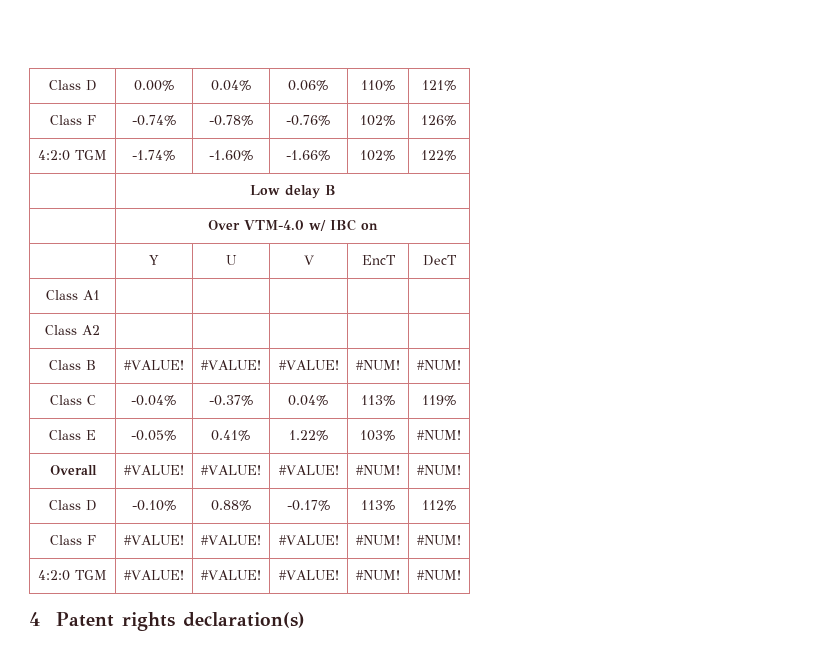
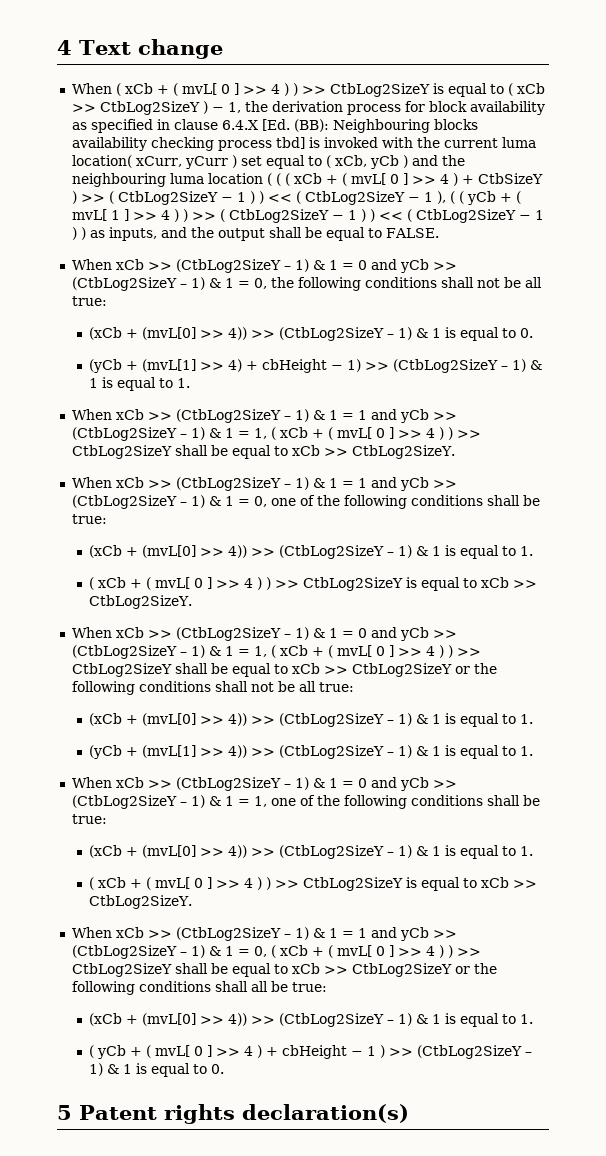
[48,80,97,91] [133,80,175,91] [210,80,252,91] [288,80,329,91] [360,80,396,91] [421,80,457,91] [49,115,96,125] [131,115,177,126] [208,115,254,126] [286,115,331,126] [360,115,396,126] [421,115,457,126] [38,150,107,161] [132,150,176,161] [208,150,254,161] [286,150,331,161] [360,150,396,161] [421,150,457,161] [249,185,336,199] [207,219,378,231] [149,255,159,265] [226,255,237,265] [303,255,314,265] [361,255,396,265] [422,255,457,266] [45,290,100,300] [45,325,100,335] [49,360,96,370] [124,360,185,370] [201,360,262,370] [278,360,339,370] [356,360,400,370] [417,360,461,370] [49,395,96,405] [131,395,177,406] [208,395,254,406] [288,395,329,406] [360,395,396,406] [421,395,457,406] [49,430,96,440] [131,430,177,441] [211,430,251,441] [288,430,329,441] [360,430,396,441] [417,430,461,440] [49,465,97,475] [124,465,185,475] [201,465,262,475] [278,465,339,475] [356,465,400,475] [417,465,461,475] [48,500,97,511] [131,500,177,511] [210,500,252,511] [286,500,331,511] [360,500,396,511] [421,500,457,511] [49,535,96,545] [124,535,185,545] [201,535,262,545] [278,535,339,545] [356,535,400,545] [417,535,461,545] [38,570,107,581] [124,570,185,580] [201,570,262,580] [278,570,339,580] [356,570,400,580] [417,570,461,580] [29,612,41,626] Class D | 0.00% | 0.04% | 0.06% | 110% | 121% // Class F | -0.74% | -0.78% | -0.76% | 102% | 126% // 4:2:0 TGM | -1.74% | -1.60% | -1.66% | 102% | 122% // | Low delay B // | Over VTM-4.0 w/ IBC on // | Y | U | V | EncT | DecT // Class A1 | | | | | // Class A2 | | | | | // Class B | #VALUE! | #VALUE! | #VALUE! | #NUM! | #NUM! // Class C | -0.04% | -0.37% | 0.04% | 113% | 119% // Class E | -0.05% | 0.41% | 1.22% | 103% | #NUM! // Overall | #VALUE! | #VALUE! | #VALUE! | #NUM! | #NUM! // Class D | -0.10% | 0.88% | -0.17% | 113% | 112% // Class F | #VALUE! | #VALUE! | #VALUE! | #NUM! | #NUM! // 4:2:0 TGM | #VALUE! | #VALUE! | #VALUE! | #NUM! | #NUM! // 4 -> [57,39,223,59] [71,83,545,97] [71,101,545,115] [71,119,478,133] [71,137,536,151] [71,155,465,169] [71,173,543,187] [71,191,521,205] [71,209,544,223] [71,227,439,241] [71,259,457,273] [71,277,542,291] [71,296,107,306] [89,327,534,341] [89,359,543,373] [89,377,191,391] [71,409,457,423] [71,427,481,441] [71,445,455,459] [71,477,457,491] [71,495,540,509] [71,514,107,524] [89,545,534,559] [89,577,538,591] [89,595,193,609] [71,627,457,641] [71,645,481,659] [71,663,497,677] [71,681,354,695] [89,713,534,727] [89,745,534,759] [71,777,457,791] [71,795,540,809] [71,814,107,824] [89,845,534,859] [89,877,538,891] [89,895,193,909] [71,927,457,941] [71,945,481,959] [71,963,497,977] [71,981,327,995] [89,1013,534,1027] [89,1045,533,1059] [89,1063,225,1077] [57,1105,72,1120] 4 Text change // When ( xCb + ( mvL[ 0 ] >> 4 ) ) >> CtbLog2SizeY is equal to ( xCb >> CtbLog2SizeY ) − 1, the derivation process for block availability as specified in clause 6.4.X [Ed. (BB): Neighbouring blocks availability checking process tbd] is invoked with the current luma location( xCurr, yCurr ) set equal to ( xCb, yCb ) and the neighbouring luma location ( ( ( xCb + ( mvL[ 0 ] >> 4 ) + CtbSizeY ) >> ( CtbLog2SizeY − 1 ) ) << ( CtbLog2SizeY − 1 ), ( ( yCb + ( mvL[ 1 ] >> 4 ) ) >> ( CtbLog2SizeY − 1 ) ) << ( CtbLog2SizeY − 1 ) ) as inputs, and the output shall be equal to FALSE. // When xCb >> (CtbLog2SizeY – 1) & 1 = 0 and yCb >> (CtbLog2SizeY – 1) & 1 = 0, the following conditions shall not be all true: // (xCb + (mvL[0] >> 4)) >> (CtbLog2SizeY – 1) & 1 is equal to 0. // (yCb + (mvL[1] >> 4) + cbHeight − 1) >> (CtbLog2SizeY – 1) & 1 is equal to 1. // When xCb >> (CtbLog2SizeY – 1) & 1 = 1 and yCb >> (CtbLog2SizeY – 1) & 1 = 1, ( xCb + ( mvL[ 0 ] >> 4 ) ) >> CtbLog2SizeY shall be equal to xCb >> CtbLog2SizeY. // When xCb >> (CtbLog2SizeY – 1) & 1 = 1 and yCb >> (CtbLog2SizeY – 1) & 1 = 0, one of the following conditions shall be true: // (xCb + (mvL[0] >> 4)) >> (CtbLog2SizeY – 1) & 1 is equal to 1. // ( xCb + ( mvL[ 0 ] >> 4 ) ) >> CtbLog2SizeY is equal to xCb >> CtbLog2SizeY. // When xCb >> (CtbLog2SizeY – 1) & 1 = 0 and yCb >> (CtbLog2SizeY – 1) & 1 = 1, ( xCb + ( mvL[ 0 ] >> 4 ) ) >> CtbLog2SizeY shall be equal to xCb >> CtbLog2SizeY or the following conditions shall not be all true: // (xCb + (mvL[0] >> 4)) >> (CtbLog2SizeY – 1) & 1 is equal to 1. // (yCb + (mvL[1] >> 4)) >> (CtbLog2SizeY – 1) & 1 is equal to 1. // When xCb >> (CtbLog2SizeY – 1) & 1 = 0 and yCb >> (CtbLog2SizeY – 1) & 1 = 1, one of the following conditions shall be true: // (xCb + (mvL[0] >> 4)) >> (CtbLog2SizeY – 1) & 1 is equal to 1. // ( xCb + ( mvL[ 0 ] >> 4 ) ) >> CtbLog2SizeY is equal to xCb >> CtbLog2SizeY. // When xCb >> (CtbLog2SizeY – 1) & 1 = 1 and yCb >> (CtbLog2SizeY – 1) & 1 = 0, ( xCb + ( mvL[ 0 ] >> 4 ) ) >> CtbLog2SizeY shall be equal to xCb >> CtbLog2SizeY or the following conditions shall all be true: // (xCb + (mvL[0] >> 4)) >> (CtbLog2SizeY – 1) & 1 is equal to 1. // ( yCb + ( mvL[ 0 ] >> 4 ) + cbHeight − 1 ) >> (CtbLog2SizeY – 1) & 1 is equal to 0. // 5

